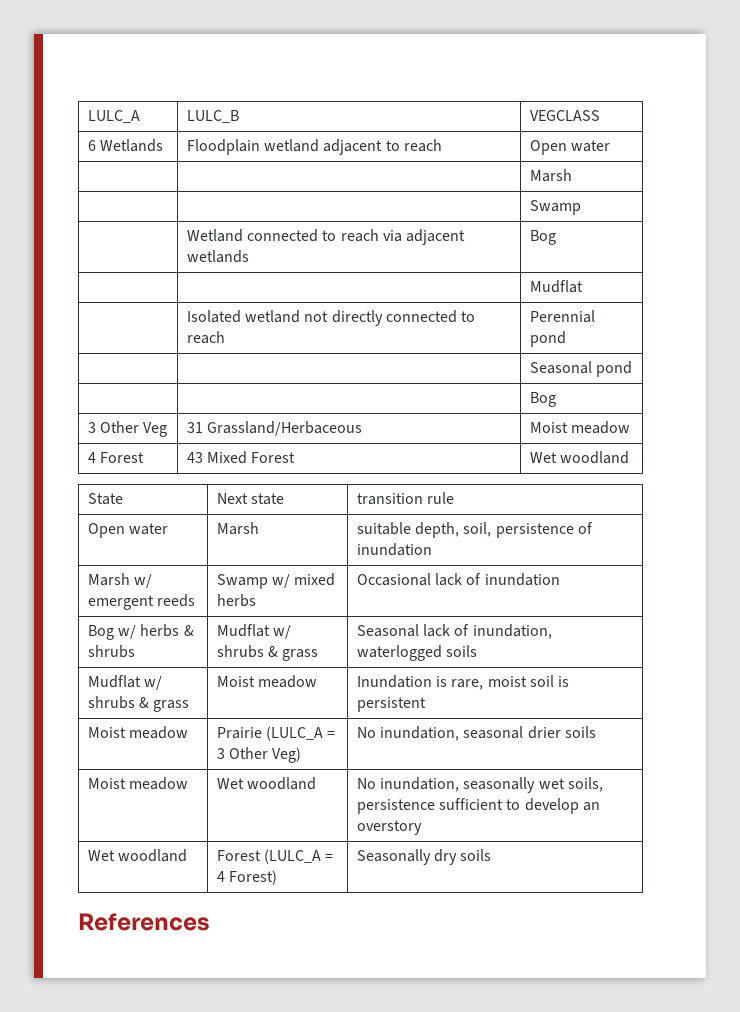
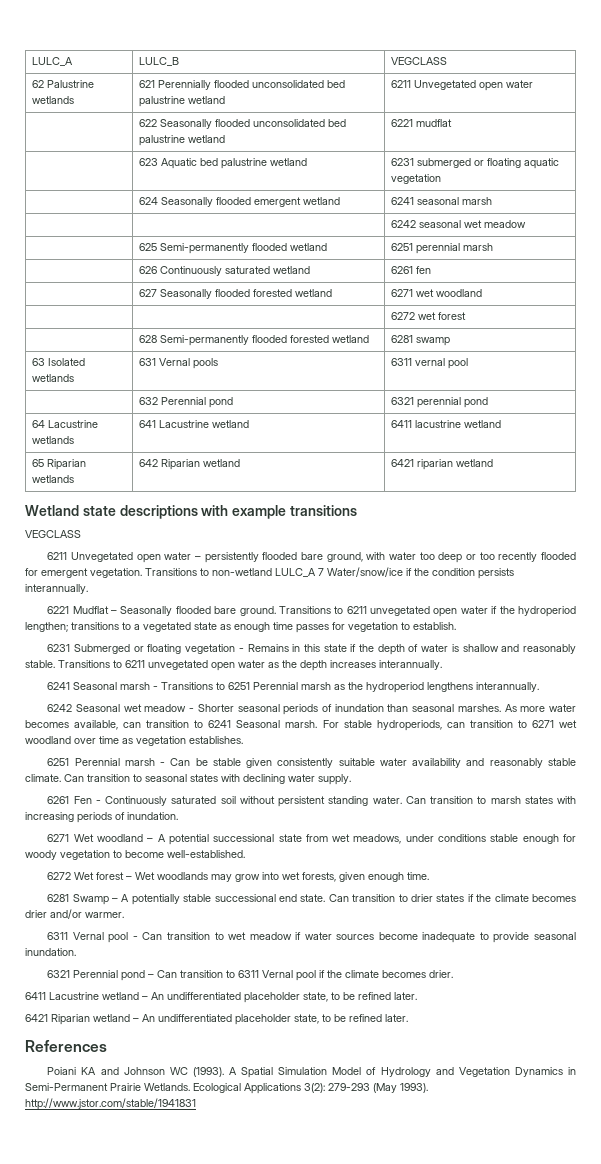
[87,139,163,152] [186,139,442,155] [529,140,610,155] [529,169,572,182] [529,200,581,215] [186,229,466,245] [186,250,249,263] [529,230,556,245] [529,280,583,293] [186,310,476,326] [186,331,225,344] [529,310,595,323] [529,331,566,347] [529,361,632,377] [529,392,556,407] [87,421,168,437] [186,421,362,436] [529,421,630,434] [87,452,144,463] [186,451,296,464] [529,451,629,464] [87,493,123,505] [216,493,284,505] [356,492,454,505] [87,523,168,538] [216,522,259,535] [356,522,593,538] [356,543,432,556] [87,573,152,588] [87,594,195,610] [216,573,336,589] [216,594,256,607] [356,573,560,586] [87,624,194,640] [87,645,135,658] [216,624,291,639] [216,645,319,661] [356,624,552,639] [356,645,477,661] [87,675,162,690] [87,696,190,712] [216,675,317,688] [356,675,570,690] [356,697,426,712] [87,726,188,739] [216,726,336,741] [216,747,302,763] [356,726,596,741] [87,777,188,790] [216,777,316,790] [356,777,603,793] [356,798,600,814] [356,820,422,835] [87,849,187,862] [216,849,334,864] [216,870,277,885] [356,849,492,865] [78,913,210,931] 6 Wetlands | Floodplain wetland adjacent to reach | Open water // | | Marsh // | | Swamp // | Wetland connected to reach via adjacent wetlands | Bog // | | Mudflat // | Isolated wetland not directly connected to reach | Perennial pond // | | Seasonal pond // | | Bog // 3 Other Veg | 31 Grassland/Herbaceous | Moist meadow // 4 Forest | 43 Mixed Forest | Wet woodland // State | Next state | transition rule // Open water | Marsh | suitable depth, soil, persistence of inundation // Marsh w/ emergent reeds | Swamp w/ mixed herbs | Occasional lack of inundation // Bog w/ herbs & shrubs | Mudflat w/ shrubs & grass | Seasonal lack of inundation, waterlogged soils // Mudflat w/ shrubs & grass | Moist meadow | Inundation is rare, moist soil is persistent // Moist meadow | Prairie (LULC_A = 3 Other Veg) | No inundation, seasonal drier soils // Moist meadow | Wet woodland | No inundation, seasonally wet soils, persistence sufficient to develop an overstory // Wet woodland | Forest (LULC_A = 4 Forest) | Seasonally dry soils // References -> [31,80,94,88] [31,96,74,104] [138,80,345,90] [138,96,225,107] [390,80,533,91] [138,119,346,129] [138,135,225,146] [390,119,452,127] [138,158,307,169] [390,158,559,169] [390,174,441,184] [138,197,340,207] [390,197,492,205] [390,220,526,228] [138,243,327,254] [390,243,493,254] [138,266,310,276] [390,266,431,274] [138,289,332,299] [390,289,482,297] [390,312,466,320] [138,335,369,346] [390,335,450,346] [31,358,85,366] [31,374,74,382] [138,358,218,369] [390,358,468,369] [138,397,233,408] [390,397,488,408] [31,420,98,428] [31,436,74,444] [138,420,249,428] [390,420,501,428] [31,459,86,470] [31,475,74,483] [138,459,240,470] [390,459,493,470] [25,505,357,519] [25,530,81,538] [47,552,577,563] [25,567,514,579] [25,584,88,594] [47,606,576,617] [25,622,456,633] [47,644,577,655] [25,660,442,671] [47,682,540,693] [47,704,576,715] [25,720,577,731] [25,736,243,746] [47,758,576,768] [25,774,351,785] [47,796,576,807] [25,812,178,823] [47,834,576,845] [25,850,245,860] [47,872,430,882] [47,894,576,905] [25,909,124,919] [47,932,577,943] [25,948,76,956] [47,970,454,981] [25,992,417,1003] [25,1014,408,1025] [25,1040,107,1052] [47,1067,576,1078] [25,1083,428,1094] [25,1098,196,1110] 62 Palustrine wetlands | 621 Perennially flooded unconsolidated bed palustrine wetland | 6211 Unvegetated open water // | 622 Seasonally flooded unconsolidated bed palustrine wetland | 6221 mudflat // | 623 Aquatic bed palustrine wetland | 6231 submerged or floating aquatic vegetation // | 624 Seasonally flooded emergent wetland | 6241 seasonal marsh // | | 6242 seasonal wet meadow // | 625 Semi-permanently flooded wetland | 6251 perennial marsh // | 626 Continuously saturated wetland | 6261 fen // | 627 Seasonally flooded forested wetland | 6271 wet woodland // | | 6272 wet forest // | 628 Semi-permanently flooded forested wetland | 6281 swamp // 63 Isolated wetlands | 631 Vernal pools | 6311 vernal pool // | 632 Perennial pond | 6321 perennial pond // 64 Lacustrine wetlands | 641 Lacustrine wetland | 6411 lacustrine wetland // 65 Riparian wetlands | 642 Riparian wetland | 6421 riparian wetland // Wetland state descriptions with example transitions // VEGCLASS // 6211 Unvegetated open water – persistently flooded bare ground, with water too deep or too recently flooded for emergent vegetation. Transitions to non-wetland LULC_A 7 Water/snow/ice if the condition persists interannually. // 6221 Mudflat – Seasonally flooded bare ground. Transitions to 6211 unvegetated open water if the hydroperiod lengthen; transitions to a vegetated state as enough time passes for vegetation to establish. // 6231 Submerged or floating vegetation - Remains in this state if the depth of water is shallow and reasonably stable. Transitions to 6211 unvegetated open water as the depth increases interannually. // 6241 Seasonal marsh - Transitions to 6251 Perennial marsh as the hydroperiod lengthens interannually. // 6242 Seasonal wet meadow - Shorter seasonal periods of inundation than seasonal marshes. As more water becomes available, can transition to 6241 Seasonal marsh. For stable hydroperiods, can transition to 6271 wet woodland over time as vegetation establishes. // 6251 Perennial marsh - Can be stable given consistently suitable water availability and reasonably stable climate. Can transition to seasonal states with declining water supply. // 6261 Fen - Continuously saturated soil without persistent standing water. Can transition to marsh states with increasing periods of inundation. // 6271 Wet woodland – A potential successional state from wet meadows, under conditions stable enough for woody vegetation to become well-established. // 6272 Wet forest – Wet woodlands may grow into wet forests, given enough time. // 6281 Swamp – A potentially stable successional end state. Can transition to drier states if the climate becomes drier and/or warmer. // 6311 Vernal pool - Can transition to wet meadow if water sources become inadequate to provide seasonal inundation. // 6321 Perennial pond – Can transition to 6311 Vernal pool if the climate becomes drier. // 6411 Lacustrine wetland – An undifferentiated placeholder state, to be refined later. // 6421 Riparian wetland – An undifferentiated placeholder state, to be refined later. // References // Poiani KA and Johnson WC (1993). A Spatial Simulation Model of Hydrology and Vegetation Dynamics in Semi-Permanent Prairie Wetlands. Ecological Applications 3(2): 279-293 (May 1993). http://www.jstor.com/stable/1941831

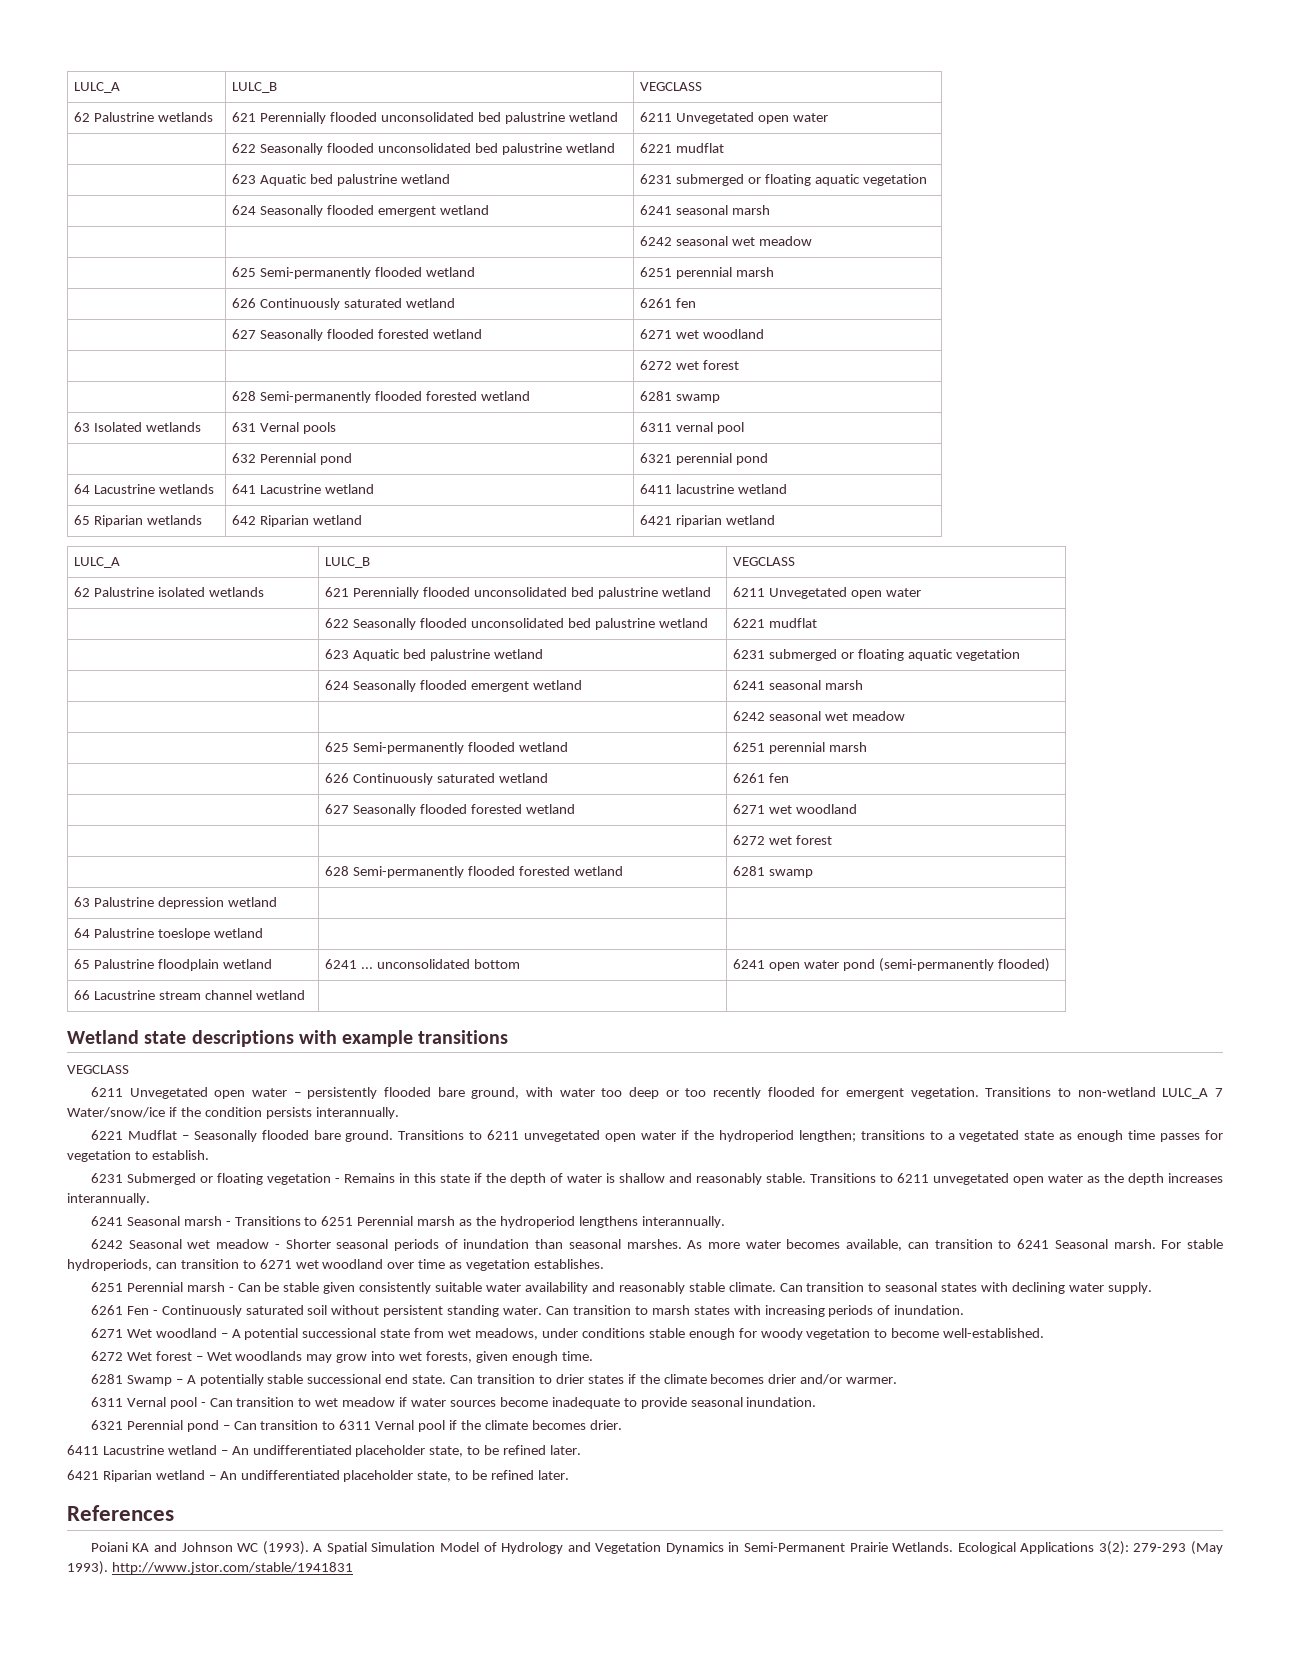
(493, 463) none -> [74,557,121,568] [325,557,371,568] [733,557,796,566] [74,587,265,597] [325,587,711,599] [733,587,922,599] [325,618,708,630] [733,618,818,628] [325,649,544,661] [733,649,1021,661] [325,680,583,692] [733,680,864,690] [733,711,906,721] [325,742,569,754] [733,742,868,754] [325,773,549,785] [733,773,790,783] [325,804,576,816] [733,804,858,814] [733,835,833,845] [325,866,624,878] [733,866,814,878] [74,897,278,909] [74,928,264,940] [74,959,273,971] [325,959,521,969] [733,958,1051,972] [74,990,306,1000] // LULC_A | LULC_B | VEGCLASS // 62 Palustrine isolated wetlands | 621 Perennially flooded unconsolidated bed palustrine wetland | 6211 Unvegetated open water // | 622 Seasonally flooded unconsolidated bed palustrine wetland | 6221 mudflat // | 623 Aquatic bed palustrine wetland | 6231 submerged or floating aquatic vegetation // | 624 Seasonally flooded emergent wetland | 6241 seasonal marsh // | | 6242 seasonal wet meadow // | 625 Semi-permanently flooded wetland | 6251 perennial marsh // | 626 Continuously saturated wetland | 6261 fen // | 627 Seasonally flooded forested wetland | 6271 wet woodland // | | 6272 wet forest // | 628 Semi-permanently flooded forested wetland | 6281 swamp // 63 Palustrine depression wetland | | // 64 Palustrine toeslope wetland | | // 65 Palustrine floodplain wetland | 6241 ... unconsolidated bottom | 6241 open water pond (semi-permanently flooded) // 66 Lacustrine stream channel wetland | |

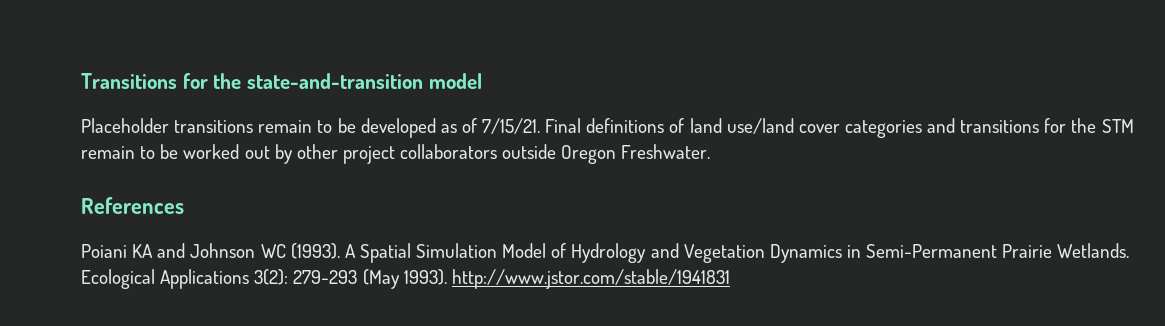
[74,82,121,93] [232,82,278,93] [640,82,703,91] [74,112,214,122] [232,112,618,124] [640,112,829,124] [232,143,615,155] [640,143,725,153] [232,174,451,186] [640,174,928,186] [232,205,490,217] [640,205,771,215] [640,236,813,246] [232,267,476,279] [640,267,775,279] [232,298,456,310] [640,298,697,308] [232,329,483,341] [640,329,765,339] [640,360,740,370] [232,391,531,403] [640,391,721,403] [74,422,202,432] [232,422,337,434] [640,422,745,434] [232,453,353,465] [640,453,769,465] [74,484,215,494] [232,484,375,494] [640,484,788,494] [74,515,203,527] [232,515,363,527] [640,515,776,527] [74,557,121,568] [325,557,371,568] [733,557,796,566] [74,587,265,597] [325,587,711,599] [733,587,922,599] [325,618,708,630] [733,618,818,628] [325,649,544,661] [733,649,1021,661] [325,680,583,692] [733,680,864,690] [733,711,906,721] [325,742,569,754] [733,742,868,754] [325,773,549,785] [733,773,790,783] [325,804,576,816] [733,804,858,814] [733,835,833,845] [325,866,624,878] [733,866,814,878] [74,897,278,909] [74,928,264,940] [74,959,273,971] [325,959,521,969] [733,958,1051,972] [74,990,306,1000] [67,1030,509,1047] [67,1065,129,1074] [90,1087,1223,1099] [67,1107,399,1119] [90,1130,1223,1142] [67,1150,209,1162] [90,1173,1223,1185] [67,1193,150,1205] [90,1216,725,1228] [90,1239,1224,1251] [67,1259,605,1271] [90,1282,1152,1294] [90,1305,965,1317] [90,1328,1045,1340] [90,1351,593,1363] [90,1374,898,1386] [90,1397,817,1409] [90,1420,622,1432] [67,1445,582,1457] [67,1470,570,1482] LULC_A | LULC_B | VEGCLASS // 62 Palustrine wetlands | 621 Perennially flooded unconsolidated bed palustrine wetland | 6211 Unvegetated open water // | 622 Seasonally flooded unconsolidated bed palustrine wetland | 6221 mudflat // | 623 Aquatic bed palustrine wetland | 6231 submerged or floating aquatic vegetation // | 624 Seasonally flooded emergent wetland | 6241 seasonal marsh // | | 6242 seasonal wet meadow // | 625 Semi-permanently flooded wetland | 6251 perennial marsh // | 626 Continuously saturated wetland | 6261 fen // | 627 Seasonally flooded forested wetland | 6271 wet woodland // | | 6272 wet forest // | 628 Semi-permanently flooded forested wetland | 6281 swamp // 63 Isolated wetlands | 631 Vernal pools | 6311 vernal pool // | 632 Perennial pond | 6321 perennial pond // 64 Lacustrine wetlands | 641 Lacustrine wetland | 6411 lacustrine wetland // 65 Riparian wetlands | 642 Riparian wetland | 6421 riparian wetland // LULC_A | LULC_B | VEGCLASS // 62 Palustrine isolated wetlands | 621 Perennially flooded unconsolidated bed palustrine wetland | 6211 Unvegetated open water // | 622 Seasonally flooded unconsolidated bed palustrine wetland | 6221 mudflat // | 623 Aquatic bed palustrine wetland | 6231 submerged or floating aquatic vegetation // | 624 Seasonally flooded emergent wetland | 6241 seasonal marsh // | | 6242 seasonal wet meadow // | 625 Semi-permanently flooded wetland | 6251 perennial marsh // | 626 Continuously saturated wetland | 6261 fen // | 627 Seasonally flooded forested wetland | 6271 wet woodland // | | 6272 wet forest // | 628 Semi-permanently flooded forested wetland | 6281 swamp // 63 Palustrine depression wetland | | // 64 Palustrine toeslope wetland | | // 65 Palustrine floodplain wetland | 6241 ... unconsolidated bottom | 6241 open water pond (semi-permanently flooded) // 66 Lacustrine stream channel wetland | | // Wetland state descriptions with example transitions // VEGCLASS // 6211 Unvegetated open water – persistently flooded bare ground, with water too deep or too recently flooded for emergent vegetation. Transitions to non-wetland LULC_A 7 Water/snow/ice if the condition persists interannually. // 6221 Mudflat – Seasonally flooded bare ground. Transitions to 6211 unvegetated open water if the hydroperiod lengthen; transitions to a vegetated state as enough time passes for vegetation to establish. // 6231 Submerged or floating vegetation - Remains in this state if the depth of water is shallow and reasonably stable. Transitions to 6211 unvegetated open water as the depth increases interannually. // 6241 Seasonal marsh - Transitions to 6251 Perennial marsh as the hydroperiod lengthens interannually. // 6242 Seasonal wet meadow - Shorter seasonal periods of inundation than seasonal marshes. As more water becomes available, can transition to 6241 Seasonal marsh. For stable hydroperiods, can transition to 6271 wet woodland over time as vegetation establishes. // 6251 Perennial marsh - Can be stable given consistently suitable water availability and reasonably stable climate. Can transition to seasonal states with declining water supply. // 6261 Fen - Continuously saturated soil without persistent standing water. Can transition to marsh states with increasing periods of inundation. // 6271 Wet woodland – A potential successional state from wet meadows, under conditions stable enough for woody vegetation to become well-established. // 6272 Wet forest – Wet woodlands may grow into wet forests, given enough time. // 6281 Swamp – A potentially stable successional end state. Can transition to drier states if the climate becomes drier and/or warmer. // 6311 Vernal pool - Can transition to wet meadow if water sources become inadequate to provide seasonal inundation. // 6321 Perennial pond – Can transition to 6311 Vernal pool if the climate becomes drier. // 6411 Lacustrine wetland – An undifferentiated placeholder state, to be refined later. // 6421 Riparian wetland – An undifferentiated placeholder state, to be refined later. -> [81,73,482,89] [81,118,1134,138] [81,144,711,164] Transitions for the state-and-transition model // Placeholder transitions remain to be developed as of 7/15/21. Final definitions of land use/land cover categories and transitions for the STM remain to be worked out by other project collaborators outside Oregon Freshwater.

